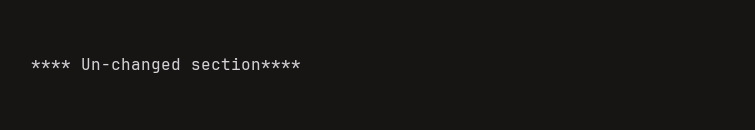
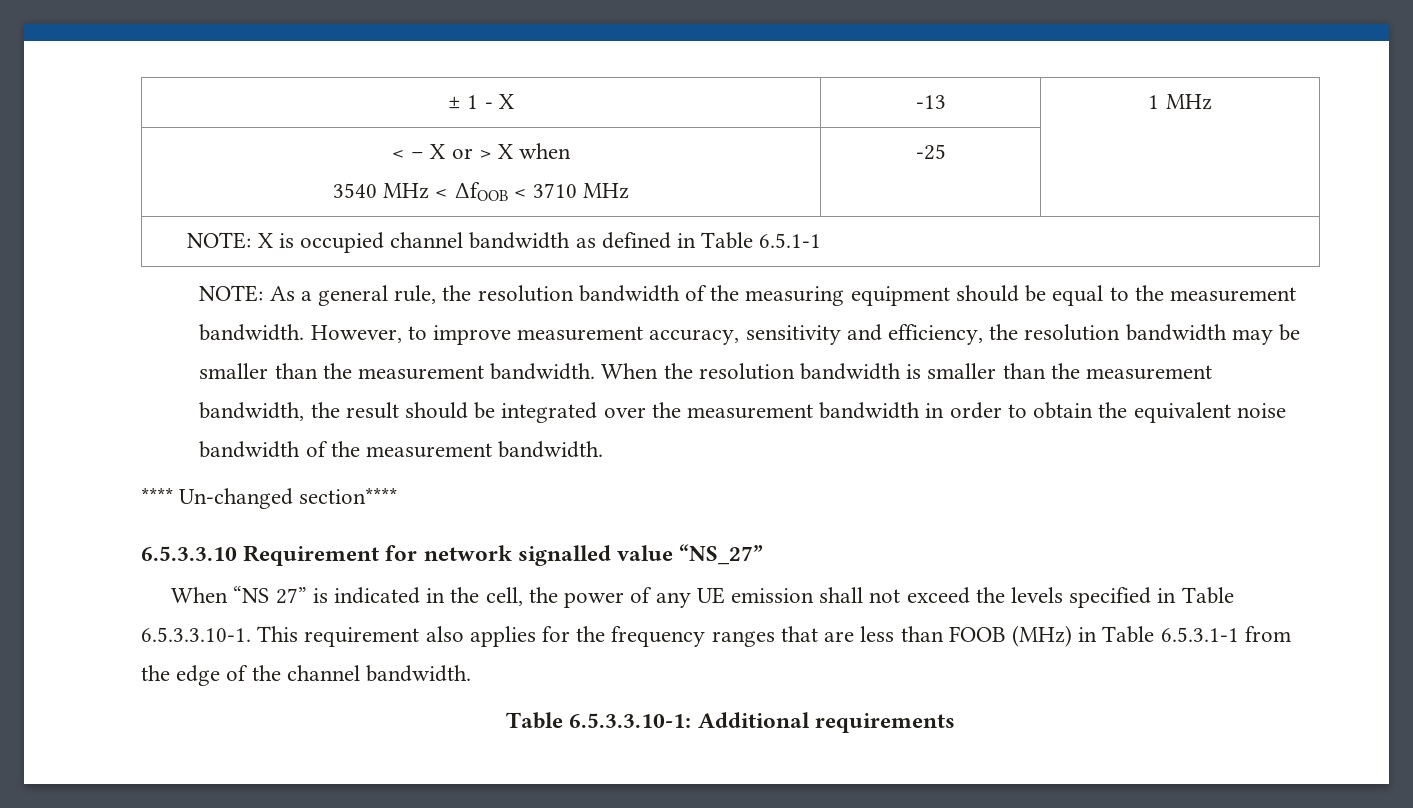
[31,57,301,73] **** Un-changed section**** -> [448,94,514,109] [915,95,946,109] [1148,94,1212,110] [391,143,572,159] [332,182,630,201] [915,144,946,160] [187,232,822,253] [199,285,1296,306] [199,324,1301,345] [199,363,1213,380] [199,402,1286,423] [199,441,604,458] [141,487,398,509] [141,544,764,566] [171,586,1234,608] [141,625,1291,647] [141,665,472,686] [506,712,955,733] ± 1 - X | -13 | 1 MHz // < – X or > X when // 3540 MHz < ΔfOOB < 3710 MHz | -25 | // NOTE: X is occupied channel bandwidth as defined in Table 6.5.1-1 // NOTE: As a general rule, the resolution bandwidth of the measuring equipment should be equal to the measurement bandwidth. However, to improve measurement accuracy, sensitivity and efficiency, the resolution bandwidth may be smaller than the measurement bandwidth. When the resolution bandwidth is smaller than the measurement bandwidth, the result should be integrated over the measurement bandwidth in order to obtain the equivalent noise bandwidth of the measurement bandwidth. // **** Un-changed section**** // 6.5.3.3.10 Requirement for network signalled value “NS_27” // When “NS 27” is indicated in the cell, the power of any UE emission shall not exceed the levels specified in Table 6.5.3.3.10-1. This requirement also applies for the frequency ranges that are less than FOOB (MHz) in Table 6.5.3.1-1 from the edge of the channel bandwidth. // Table 6.5.3.3.10-1: Additional requirements

